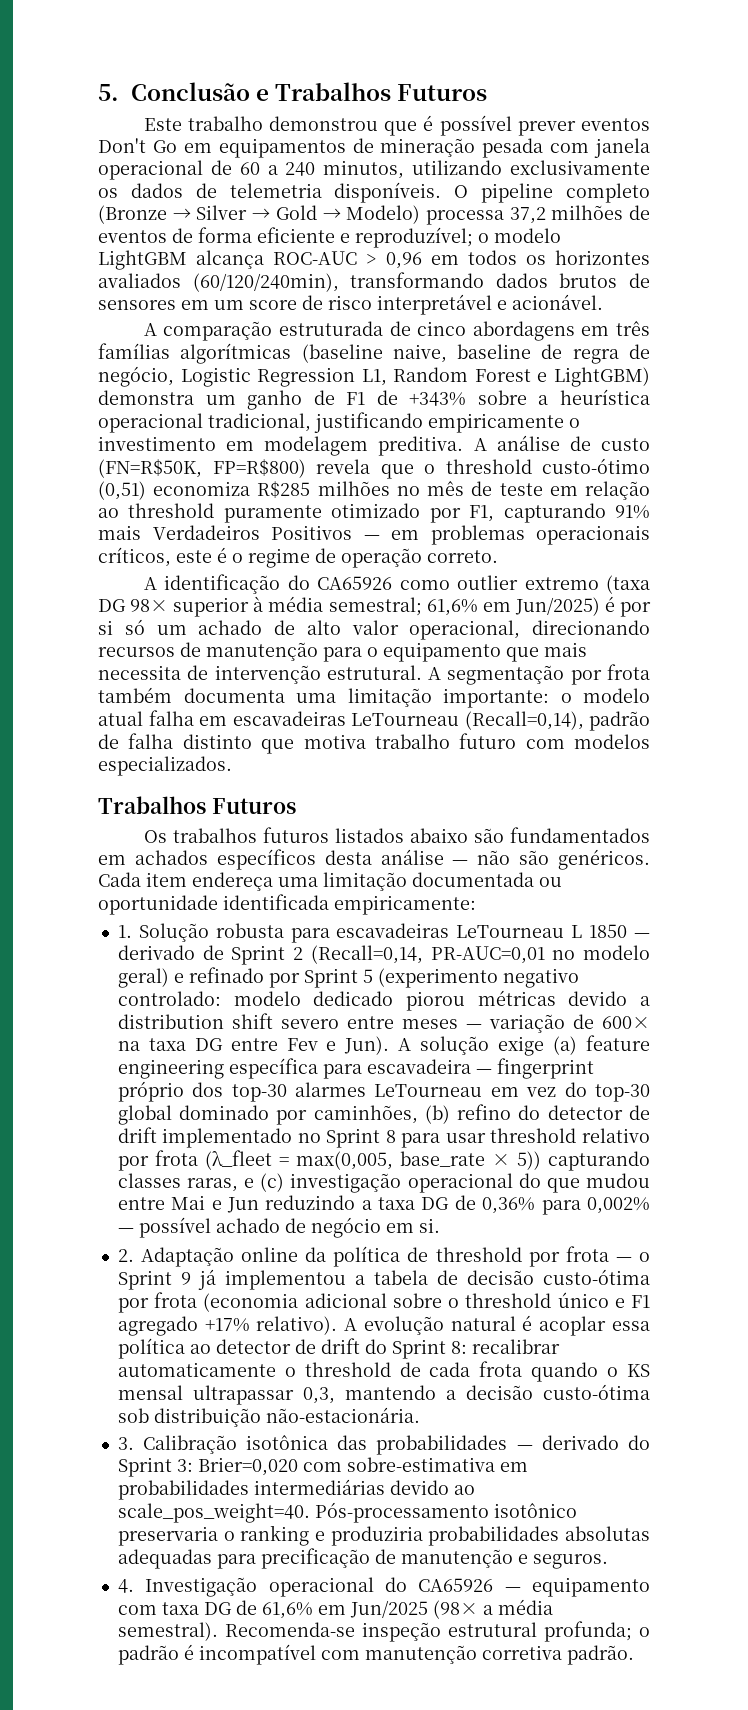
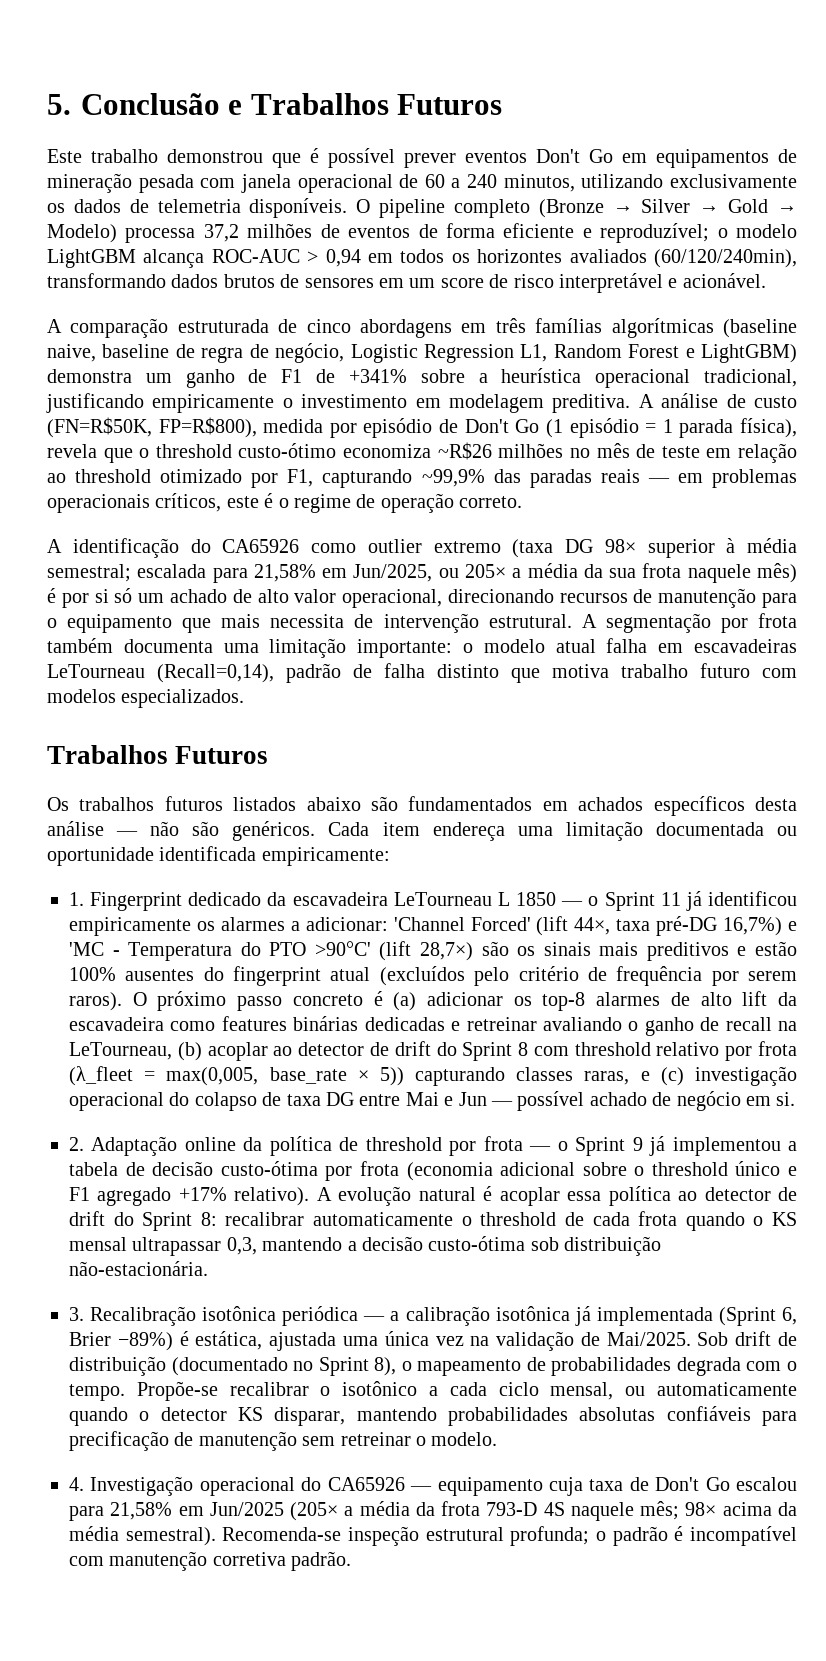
[385,252,422,269] 0,96 -> [325,249,361,267] 0,94
[409,392,467,406] +343% -> [348,369,407,383] +341%
[212,459,306,478] FP=R$800) -> [158,417,797,438] FP=R$800), medida por episódio de Don't Go (1 episódio = 1 parada física),
[98,481,311,500] (0,51) economiza R$285 -> [343,442,492,460] economiza ~R$26
[223,505,322,523] puramente -> (152, 476) none
[615,505,650,519] [98,525,352,540] 91% mais Verdadeiros Positivos -> [421,469,640,488] ~99,9% das paradas reais
[426,597,600,616] 61,6% em Jun/2025) -> [137,563,798,583] escalada para 21,58% em Jun/2025, ou 205× a média da sua frota naquele mês)
[138,923,650,943] [117,945,650,965] [117,967,579,988] [117,990,650,1011] [117,1013,650,1033] [117,1035,650,1056] [117,1058,594,1079] [117,1081,650,1102] [117,1104,650,1125] [117,1127,486,1148] Solução robusta para escavadeiras LeTourneau L 1850 — derivado de Sprint 2 (Recall=0,14, PR-AUC=0,01 no modelo geral) e refinado por Sprint 5 (experimento negativo controlado: modelo dedicado piorou métricas devido a distribution shift severo entre meses — variação de 600× na taxa DG entre Fev e Jun). A solução exige (a) feature engineering específica para escavadeira — fingerprint próprio dos top-30 alarmes LeTourneau em vez do top-30 global dominado por caminhões, (b) refino do detector de drift implementado no Sprint 8 para usar -> [90,891,798,911] [69,916,797,936] [69,941,797,961] [69,966,798,986] [69,991,797,1011] [69,1016,797,1036] [69,1041,569,1061] Fingerprint dedicado da escavadeira LeTourneau L 1850 — o Sprint 11 já identificou empiricamente os alarmes a adicionar: 'Channel Forced' (lift 44×, taxa pré-DG 16,7%) e 'MC - Temperatura do PTO >90°C' (lift 28,7×) são os sinais mais preditivos e estão 100% ausentes do fingerprint atual (excluídos pelo critério de frequência por serem raros). O próximo passo concreto é (a) adicionar os top-8 alarmes de alto lift da escavadeira como features binárias dedicadas e retreinar avaliando o ganho de recall na LeTourneau, (b) acoplar ao detector de drift do Sprint 8 com
[546,1173,650,1193] [117,1195,650,1215] que mudou entre Mai e Jun reduzindo a taxa DG de 0,36% para 0,002% -> [194,1092,487,1111] colapso de taxa DG entre Mai e Jun
[142,1435,650,1455] [117,1457,528,1477] [117,1479,475,1500] [117,1502,577,1523] [117,1525,423,1546] Calibração isotônica das probabilidades — derivado do Sprint 3: Brier=0,020 com sobre-estimativa em probabilidades intermediárias devido ao scale_pos_weight=40. Pós-processamento isotônico preservaria o ranking e produziria -> [90,1306,798,1326] [69,1331,798,1351] [69,1356,797,1376] [69,1381,797,1401] [69,1407,437,1426] Recalibração isotônica periódica — a calibração isotônica já implementada (Sprint 6, Brier −89%) é estática, ajustada uma única vez na validação de Mai/2025. Sob drift de distribuição (documentado no Sprint 8), o mapeamento de probabilidades degrada com o tempo. Propõe-se recalibrar o isotônico a cada ciclo mensal, ou automaticamente quando o detector KS disparar, mantendo
[117,1549,212,1569] adequadas -> [666,1406,751,1421] confiáveis
[517,1554,608,1569] e seguros. -> [302,1432,498,1446] sem retreinar o modelo.
[117,1600,313,1619] com taxa DG de 61,6% -> [548,1477,797,1496] [69,1502,173,1521] cuja taxa de Don't Go escalou para 21,58%
[432,1599,553,1619] (98× a média -> [290,1501,797,1521] [69,1526,119,1541] (205× a média da frota 793-D 4S naquele mês; 98× acima da média

